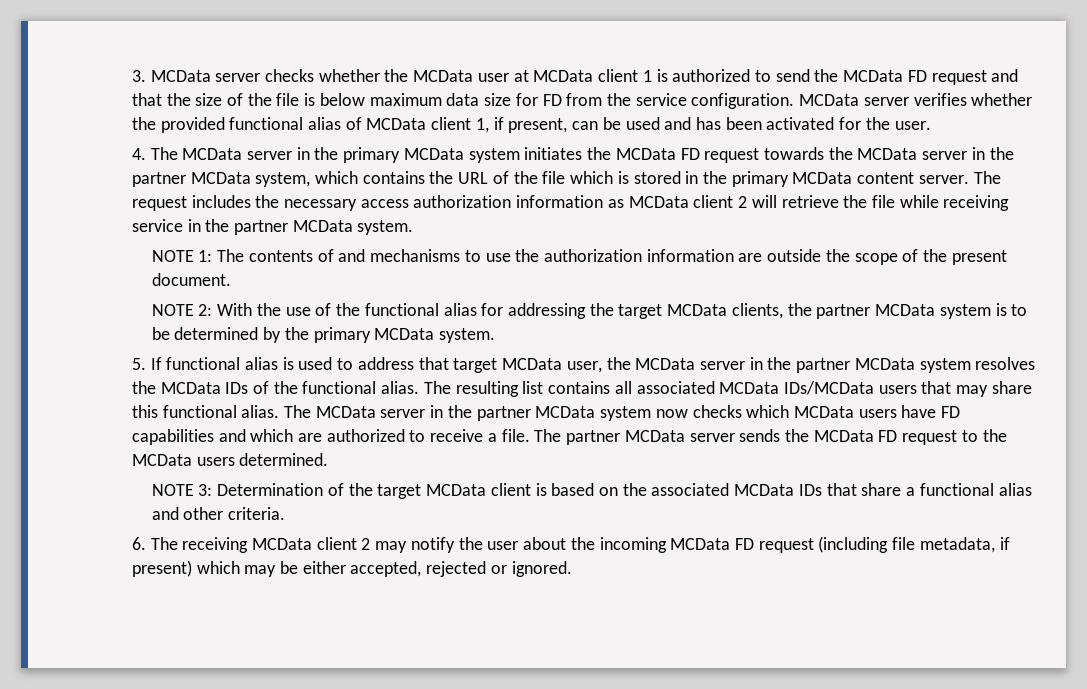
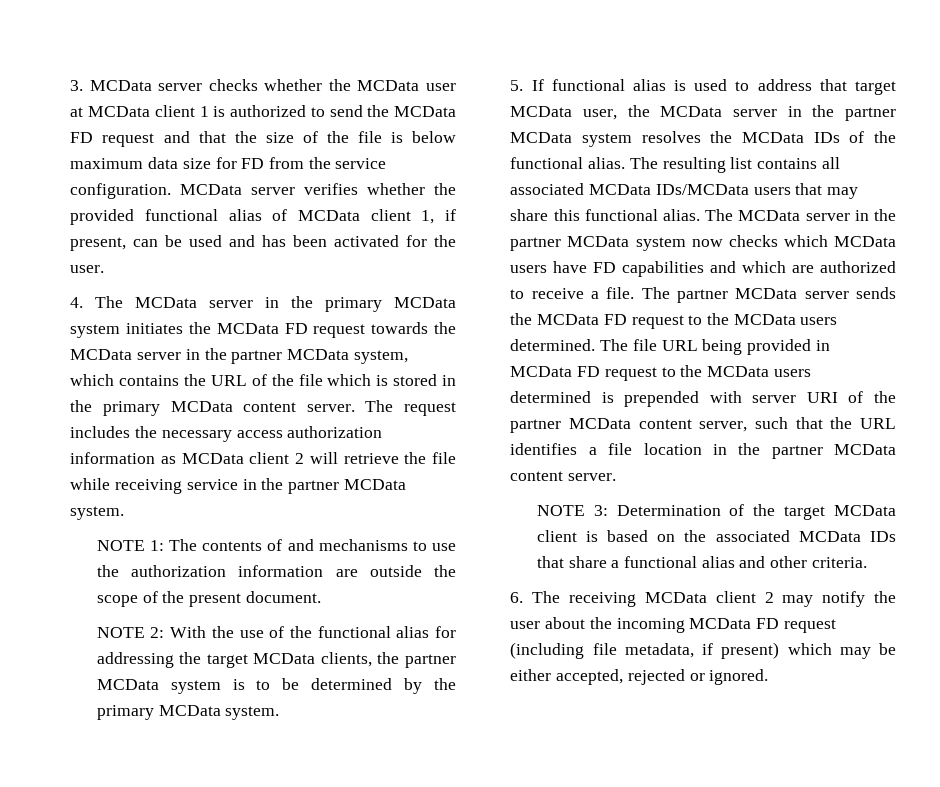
(329, 459) none -> [600,339,830,355] [510,365,811,381] [510,391,897,407] [510,417,896,433] [510,443,896,459] [510,471,617,481] The file URL being provided in MCData FD request to the MCData users determined is prepended with server URI of the partner MCData content server, such that the URL identifies a file location in the partner MCData content server.

